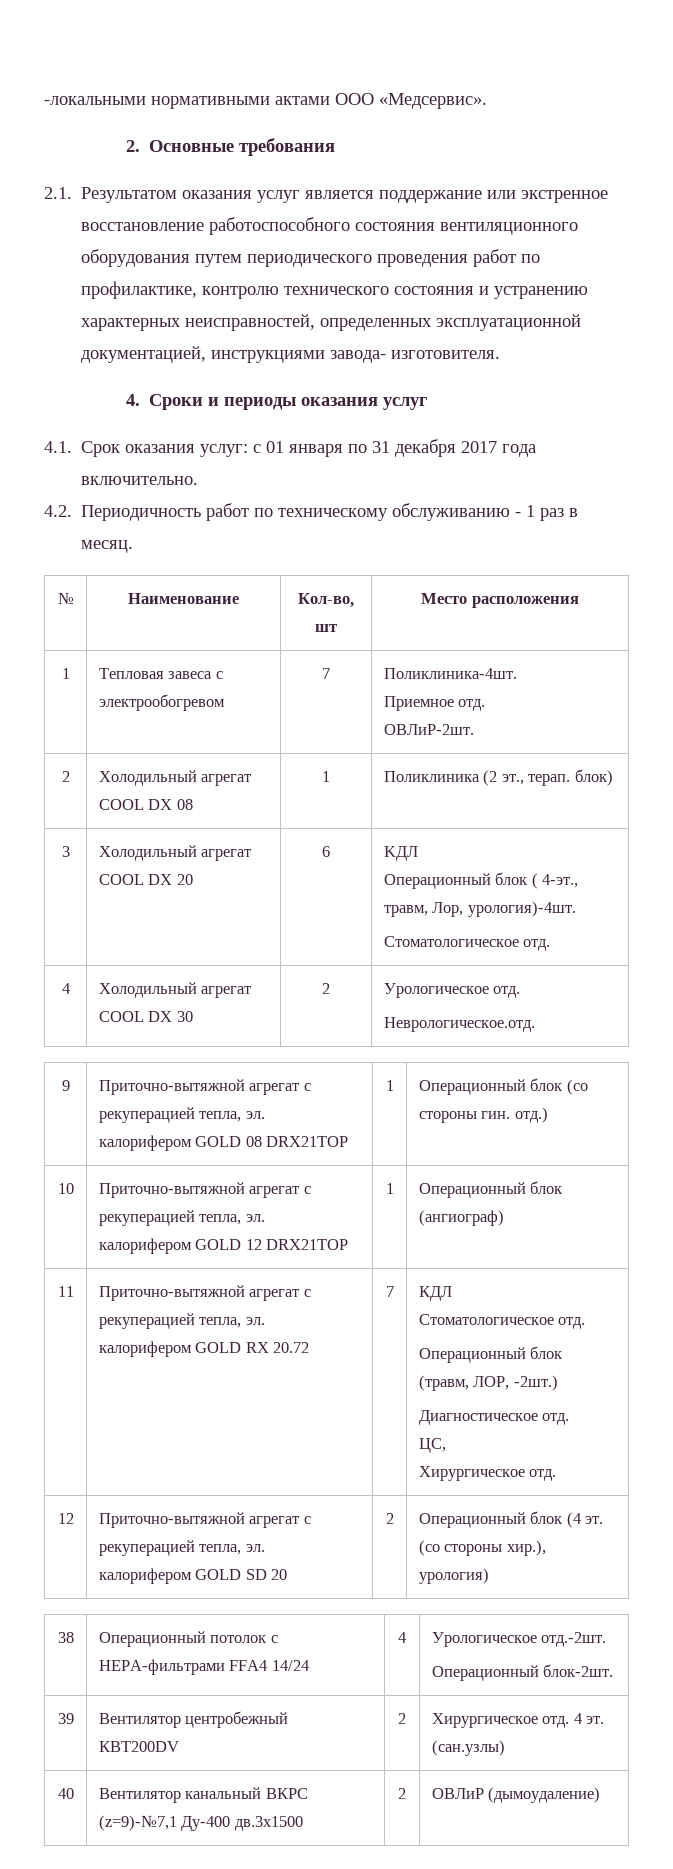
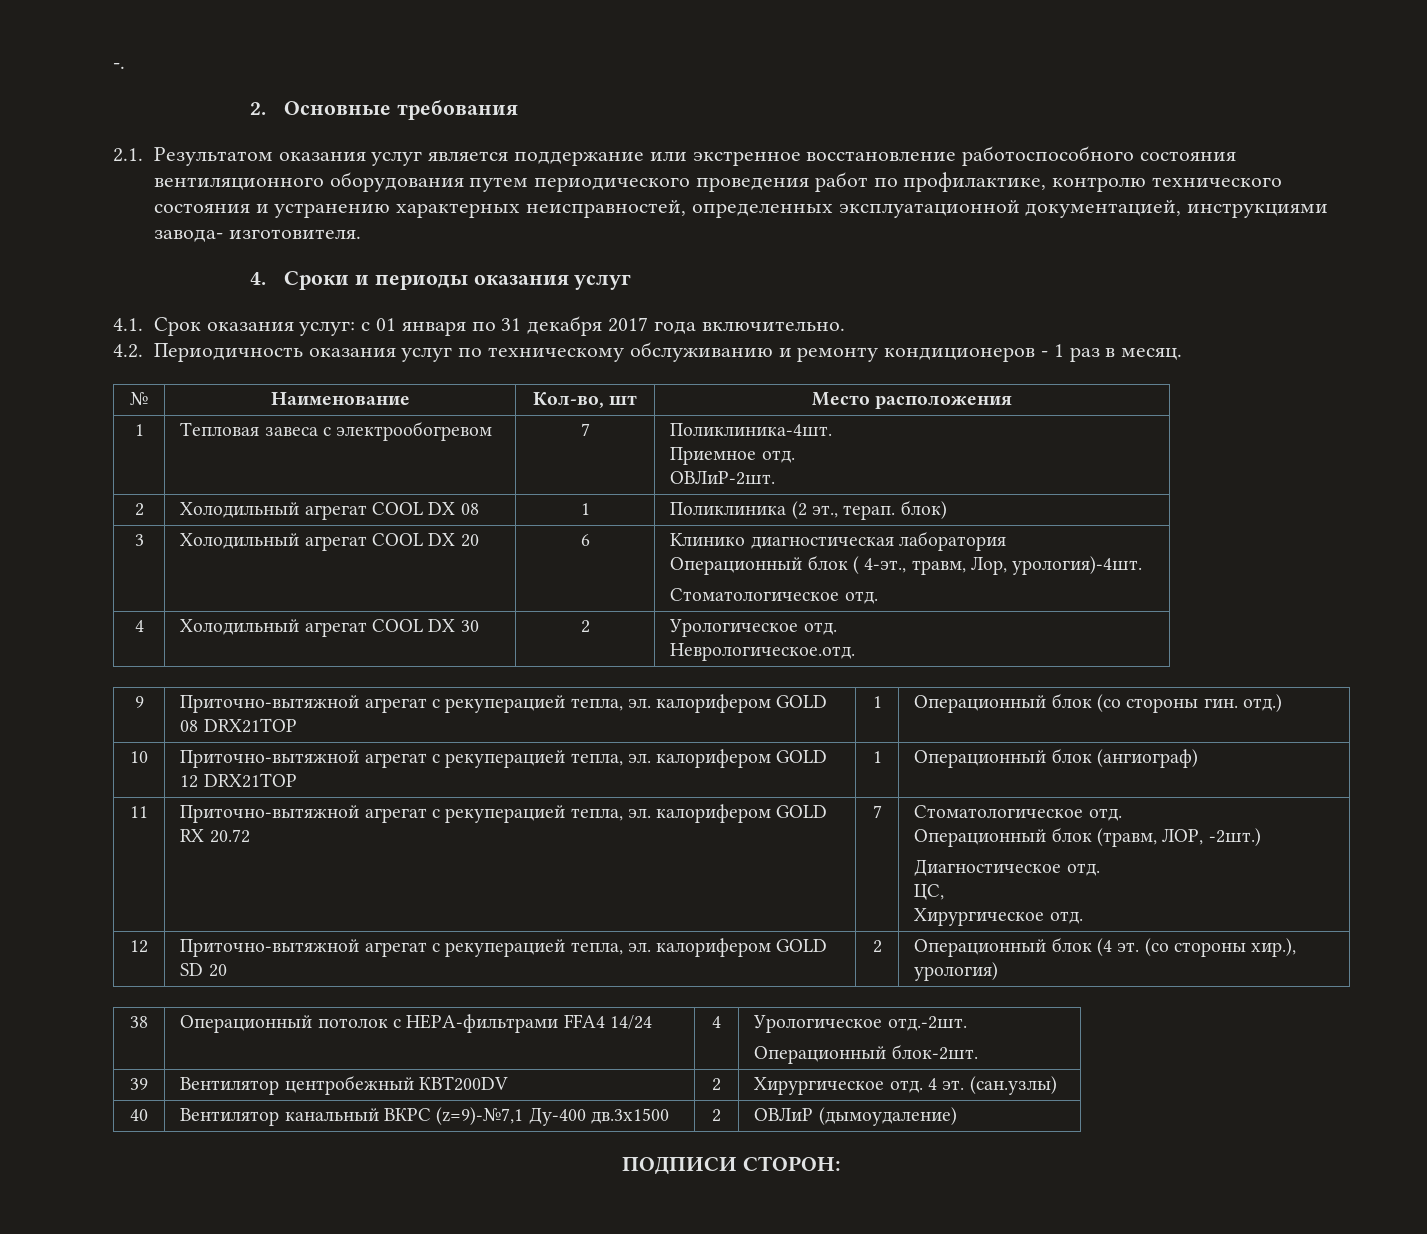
[44,93,487,109] -локальными нормативными актами ООО «Медсервис». -> [113,63,125,69] -.
[206,503,250,521] работ -> [308,347,453,362] оказания услуг
(511, 512) none -> [778,347,1036,362] и ремонту кондиционеров
[383,846,418,861] KДЛ -> [670,531,1006,551] Kлинико диагностическая лаборатория
[418,1286,452,1301] КДЛ // -> (882, 811) none
(601, 1795) none -> [622,1156,841,1175] // ПОДПИСИ СТОРОН:

